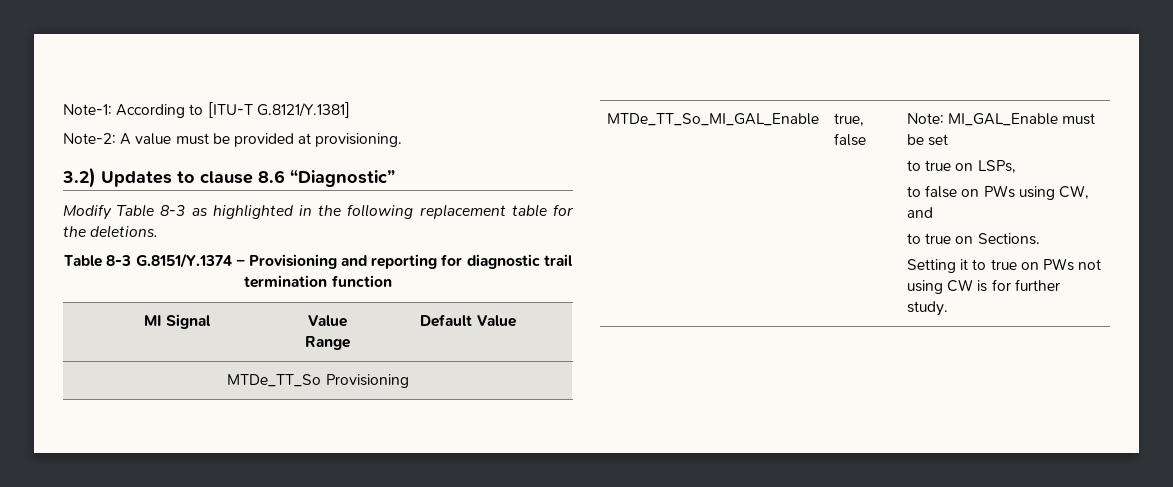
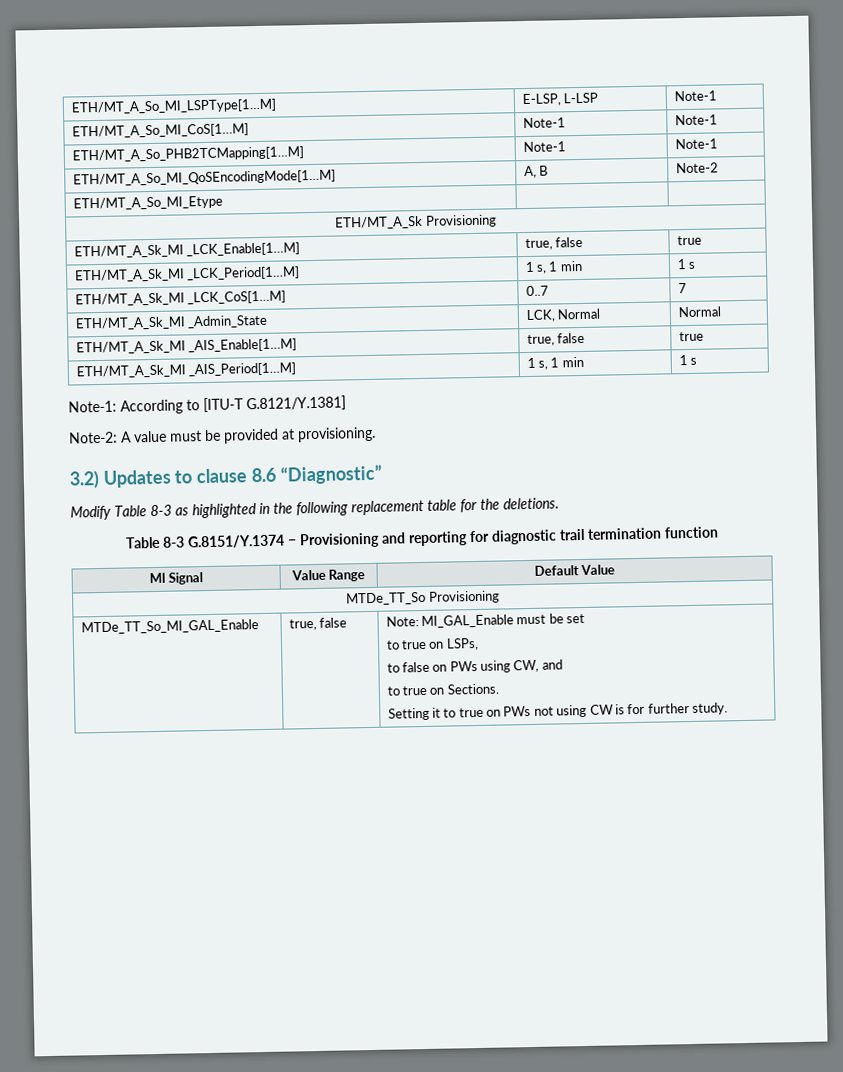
(63, 109) none -> [70,98,277,115] [521,92,598,107] [673,90,717,102] [71,123,249,139] [522,117,566,129] [674,114,718,126] [71,146,304,163] [522,141,566,153] [674,138,718,150] [72,169,336,187] [523,165,548,179] [675,162,719,174] [72,195,223,211] [335,214,497,230] [73,242,300,259] [524,236,583,251] [676,235,702,246] [73,266,300,283] [524,260,583,274] [676,259,696,270] [74,290,286,307] [525,285,549,297] [677,283,687,294] [74,314,268,331] [525,308,600,323] [677,306,721,318] [75,338,297,355] [526,332,585,347] [678,331,704,342] [75,362,296,379] [526,356,584,370] [678,354,697,366] ETH/MT_A_So_MI_LSPType[1…M] | E-LSP, L-LSP | Note-1 // ETH/MT_A_So_MI_CoS[1…M] | Note-1 | Note-1 // ETH/MT_A_So_PHB2TCMapping[1…M] | Note-1 | Note-1 // ETH/MT_A_So_MI_QoSEncodingMode[1…M] | A, B | Note-2 // ETH/MT_A_So_MI_Etype | | // ETH/MT_A_Sk Provisioning // ETH/MT_A_Sk_MI _LCK_Enable[1…M] | true, false | true // ETH/MT_A_Sk_MI _LCK_Period[1…M] | 1 s, 1 min | 1 s // ETH/MT_A_Sk_MI _LCK_CoS[1…M] | 0..7 | 7 // ETH/MT_A_Sk_MI _Admin_State | LCK, Normal | Normal // ETH/MT_A_Sk_MI _AIS_Enable[1…M] | true, false | true // ETH/MT_A_Sk_MI _AIS_Period[1…M] | 1 s, 1 min | 1 s //

